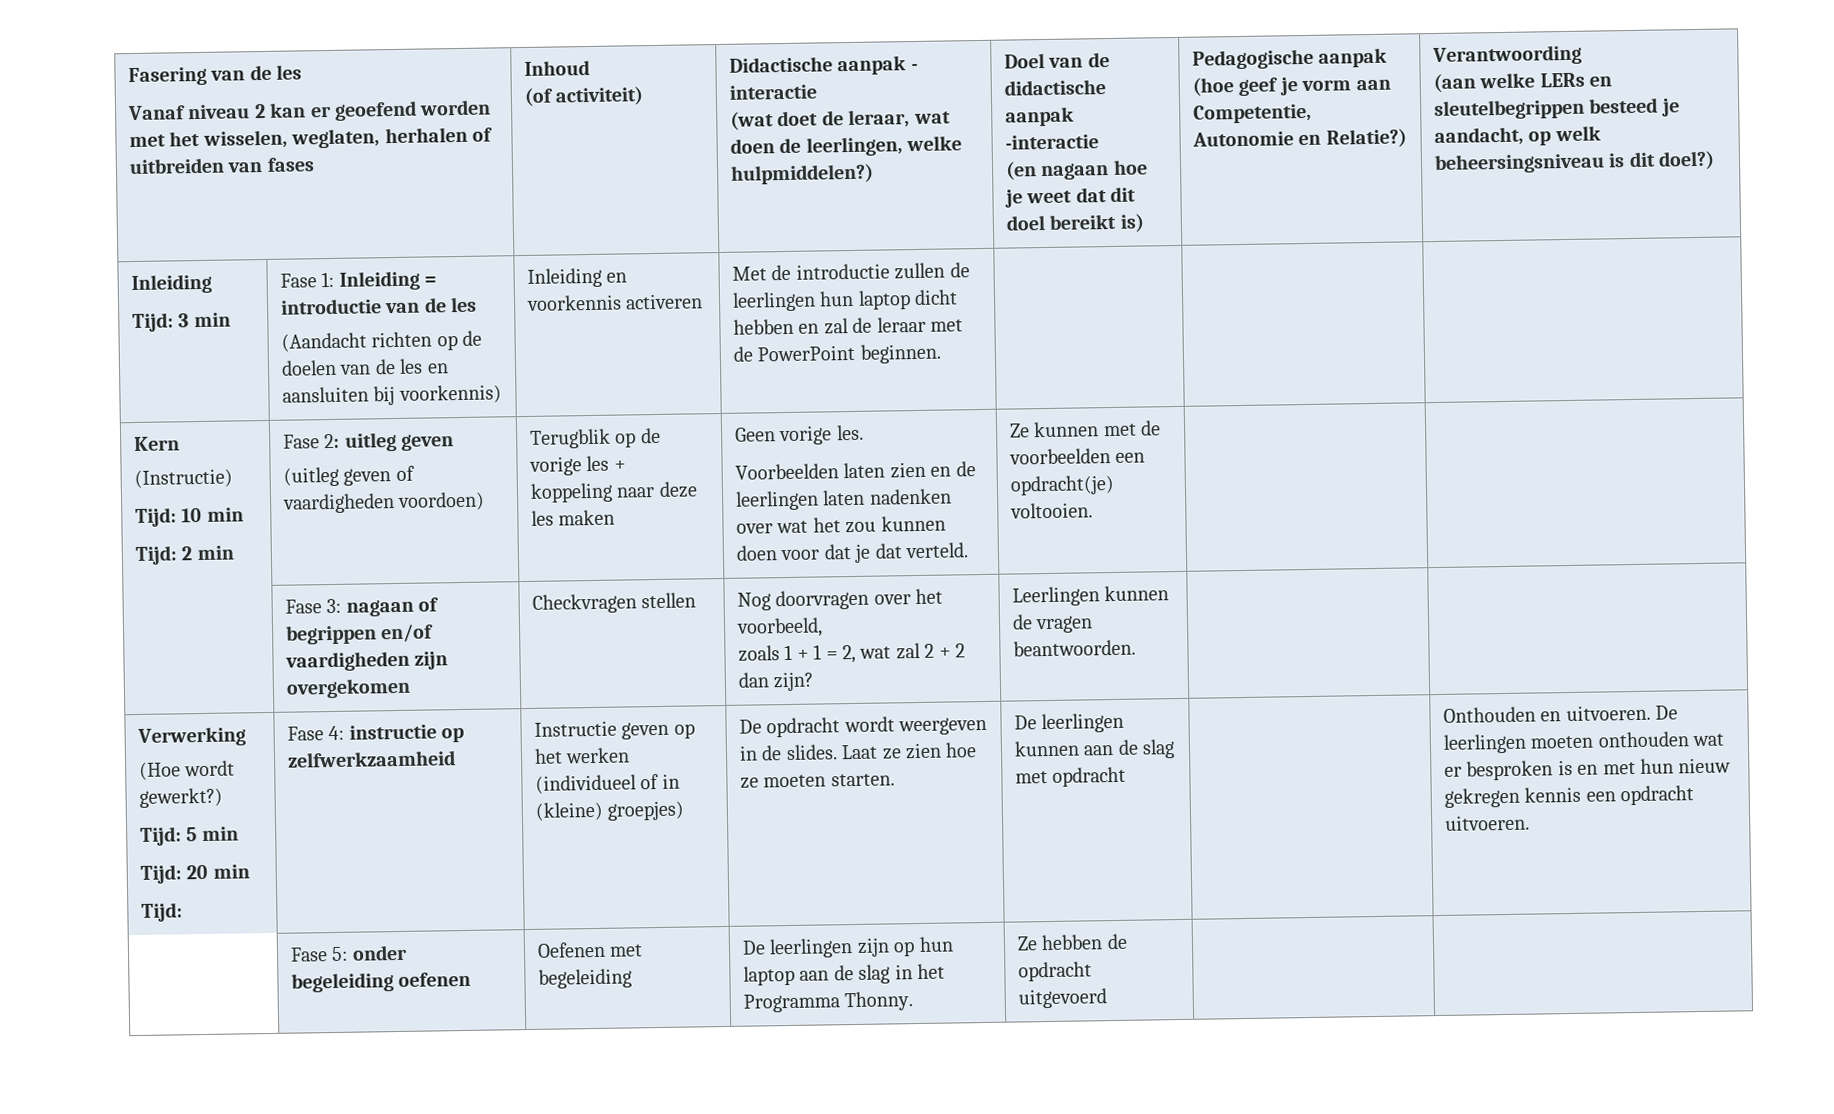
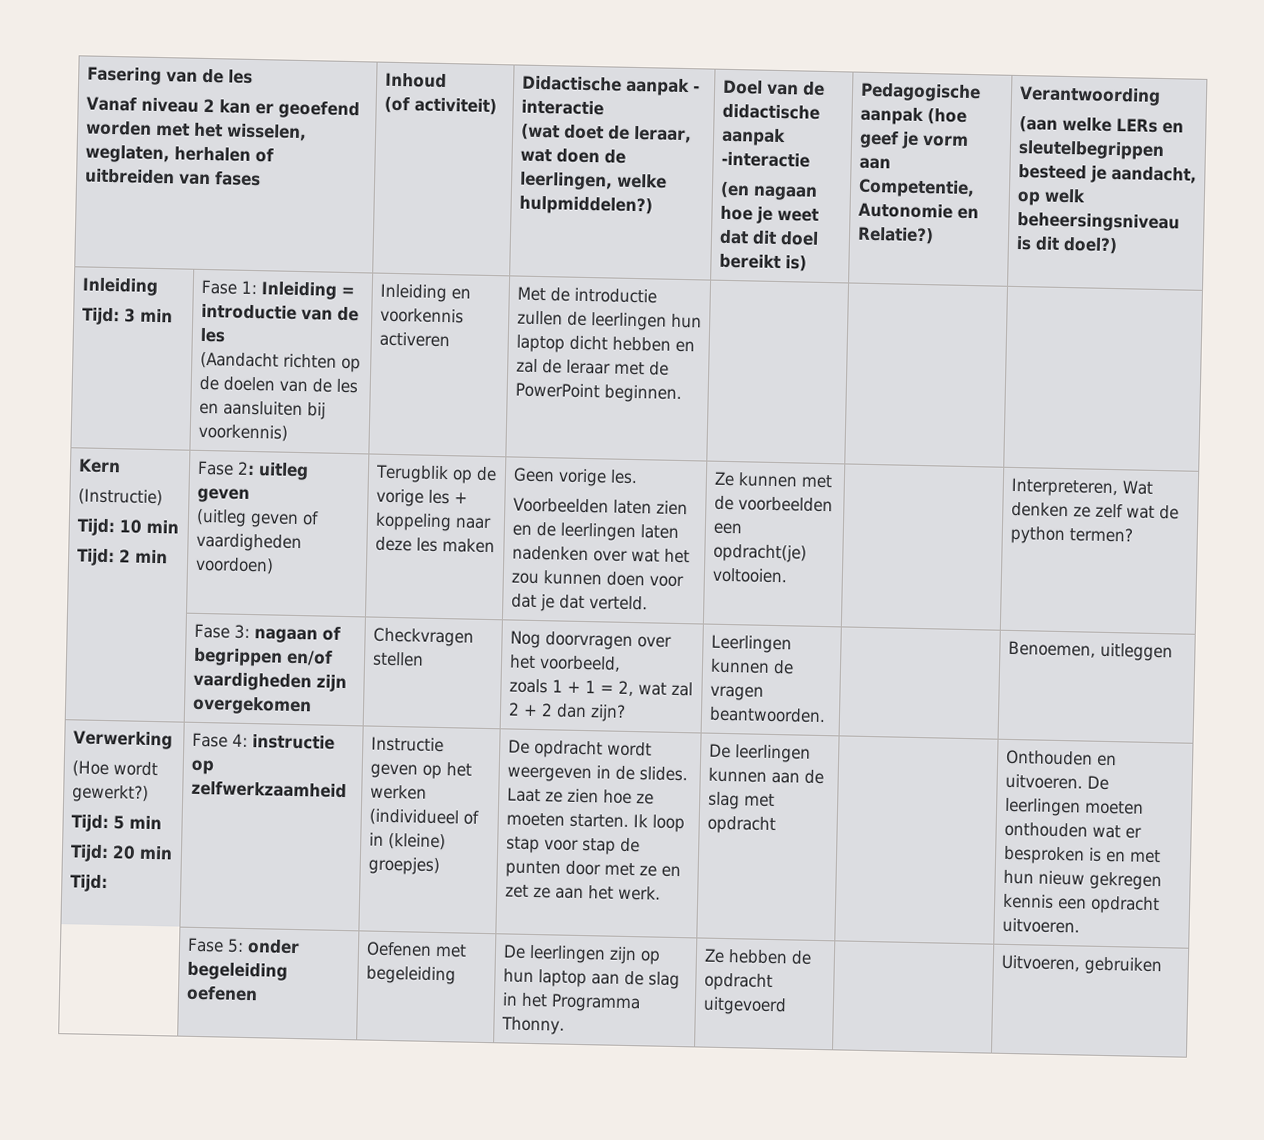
(1093, 510) none -> [1010,477,1153,498] [1010,501,1179,520] [1009,525,1133,545] Interpreteren, Wat denken ze zelf wat de python termen?
(1136, 648) none -> [1007,640,1173,662] Benoemen, uitleggen
(895, 780) none -> [632,814,685,833] [505,836,640,855] [504,860,681,878] [504,884,661,901] Ik loop stap voor stap de punten door met ze en zet ze aan het werk.
(1107, 998) none -> [1000,954,1162,976] Uitvoeren, gebruiken

